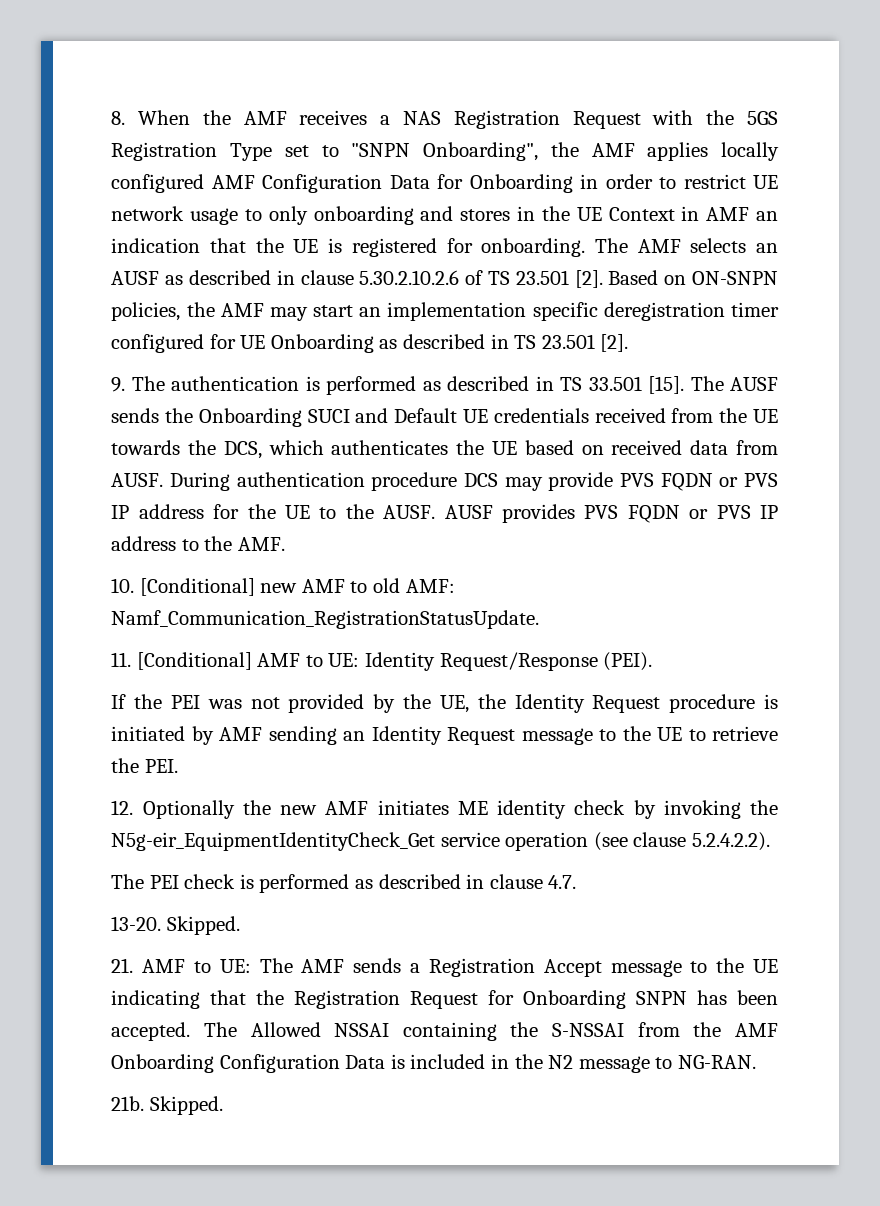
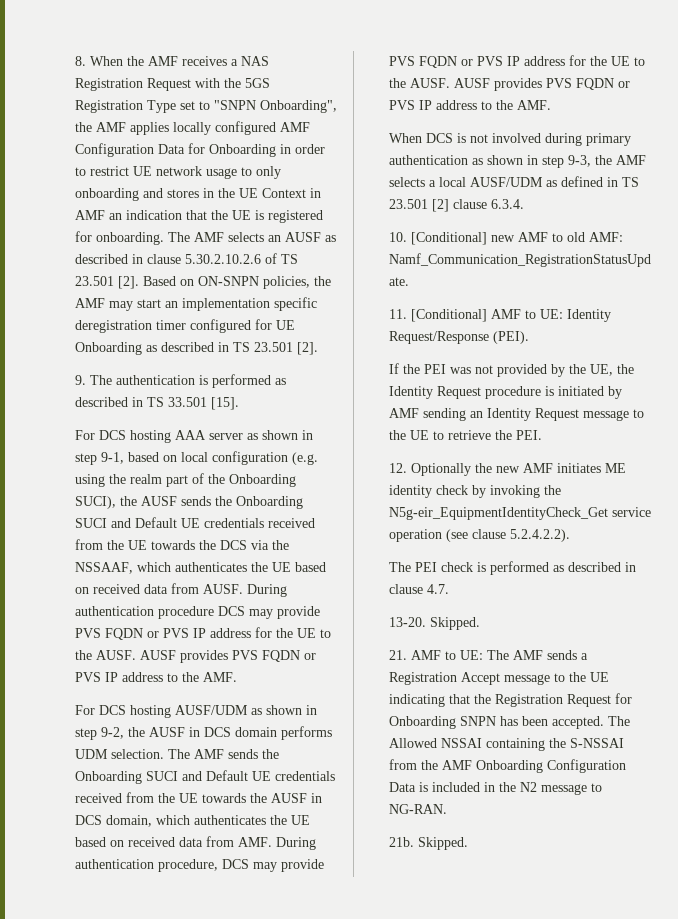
[690,376,724,391] The -> [75,430,314,443] [75,451,319,465] [75,473,297,487] [75,496,138,509] // For DCS hosting AAA server as shown in step 9-1, based on local configuration (e.g. using the realm part of the Onboarding SUCI), the
[223,441,262,459] DCS, -> [220,540,290,550] [75,562,134,574] DCS via the NSSAAF,
(285, 544) none -> [75,705,318,718] [75,726,333,740] [75,749,280,759] [75,770,336,784] [75,792,323,803] [75,815,311,827] [75,836,317,850] [75,859,325,872] [389,55,646,68] [389,78,631,91] [389,100,552,110] [389,133,632,146] [389,155,647,168] [389,176,640,187] [389,199,525,212] // For DCS hosting AUSF/UDM as shown in step 9-2, the AUSF in DCS domain performs UDM selection. The AMF sends the Onboarding SUCI and Default UE credentials received from the UE towards the AUSF in DCS domain, which authenticates the UE based on received data from AMF. During authentication procedure, DCS may provide PVS FQDN or PVS IP address for the UE to the AUSF. AUSF provides PVS FQDN or PVS IP address to the AMF. // When DCS is not involved during primary authentication as shown in step 9-3, the AMF selects a local AUSF/UDM as defined in TS 23.501 [2] clause 6.3.4.

